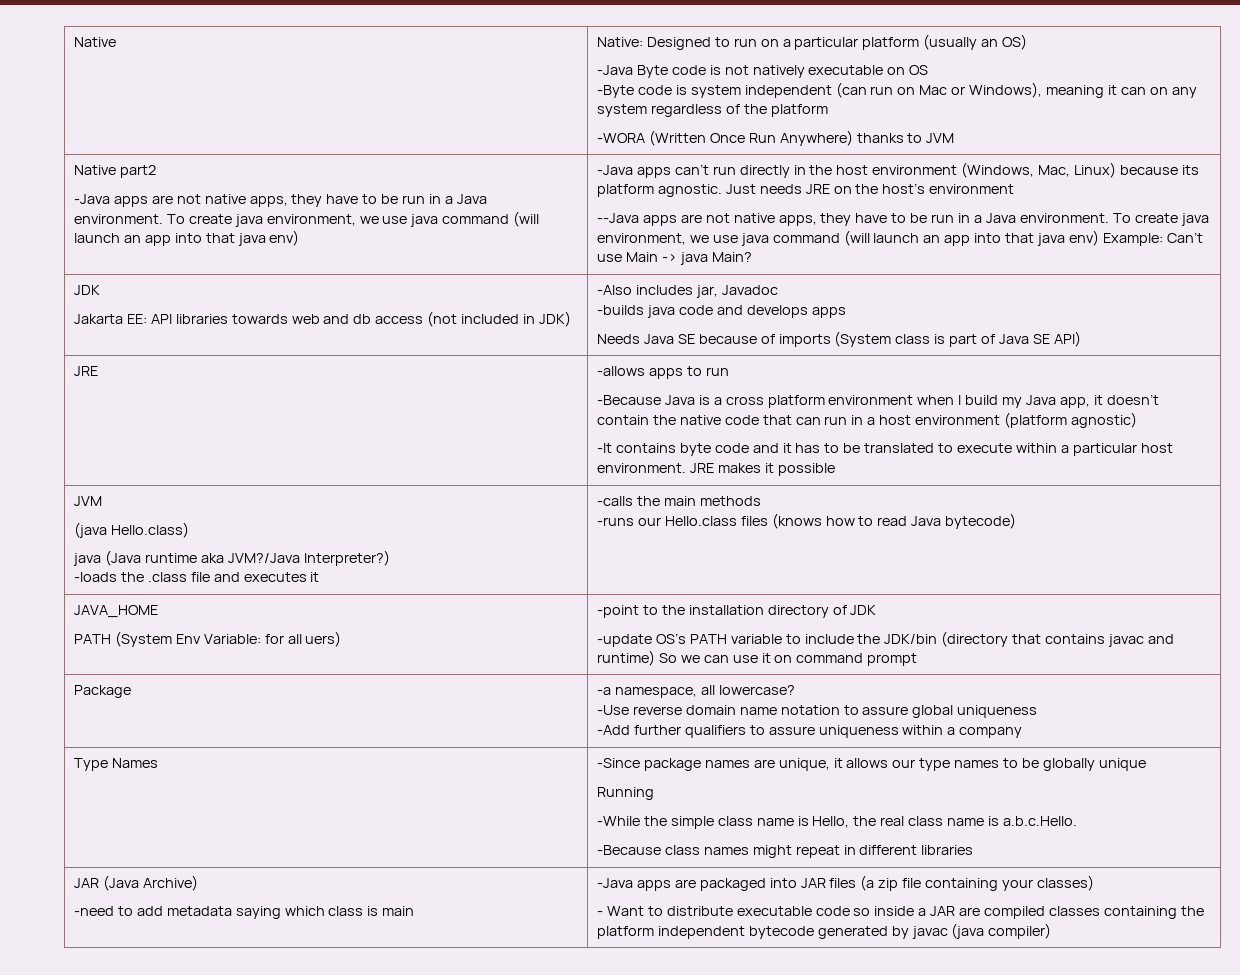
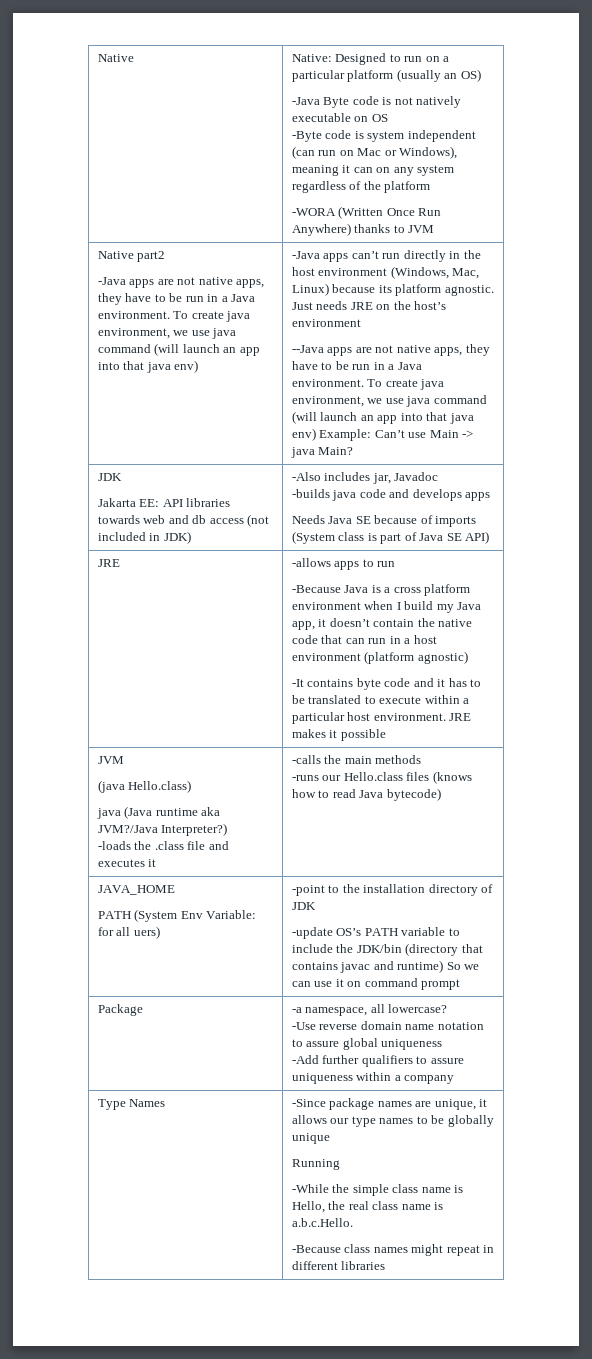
[73,875,198,891] [73,906,415,919] [596,875,1094,891] [596,906,1204,919] [596,923,1052,939] // JAR (Java Archive) // -need to add metadata saying which class is main | -Java apps are packaged into JAR files (a zip file containing your classes) // - Want to distribute executable code so inside a JAR are compiled classes containing the platform independent bytecode generated by javac (java compiler) -> (386, 1265) none

